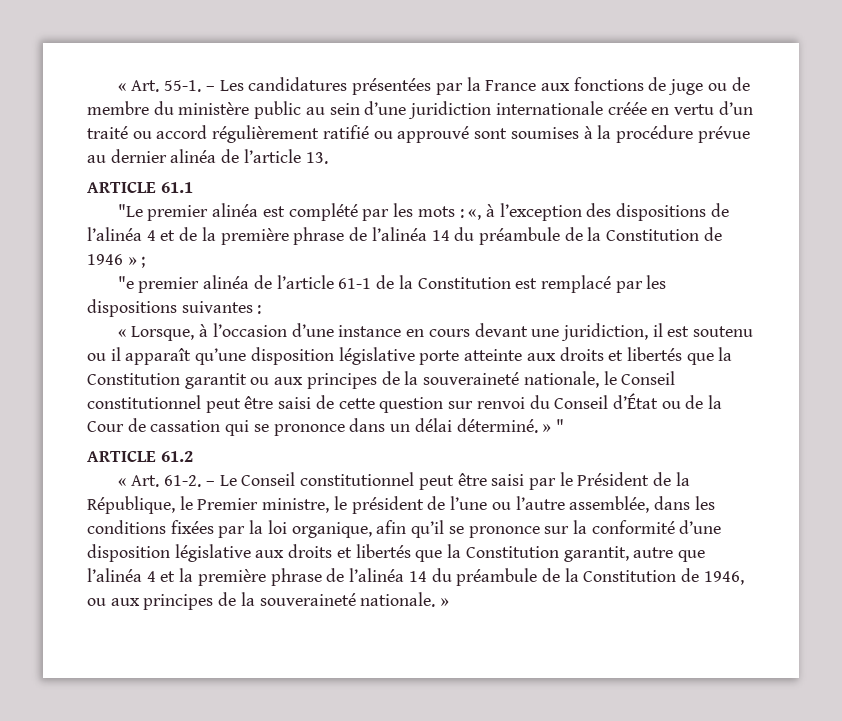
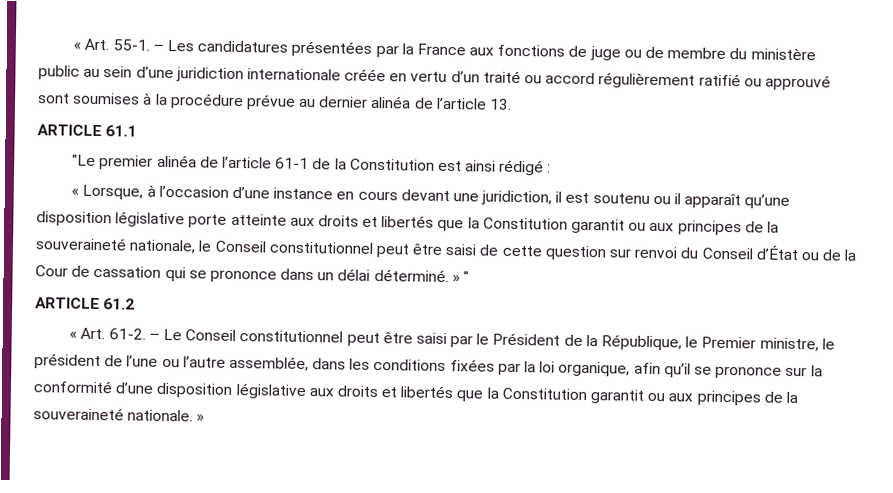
[262,203,729,221] [87,227,722,245] [87,254,146,268] [117,275,250,293] est complété par les mots : «, à l’exception des dispositions de l’alinéa 4 et de la première phrase de l’alinéa 14 du préambule de la Constitution de 1946 » ; // "e premier alinéa -> (197, 161) none
[541,275,667,293] [87,299,253,317] remplacé par les dispositions suivantes -> [465,159,545,176] ainsi rédigé
[563,546,705,562] [87,568,744,586] garantit, autre que l’alinéa 4 et la première phrase de l’alinéa 14 du préambule de la Constitution de 1946, -> [590,389,645,404] garantit

